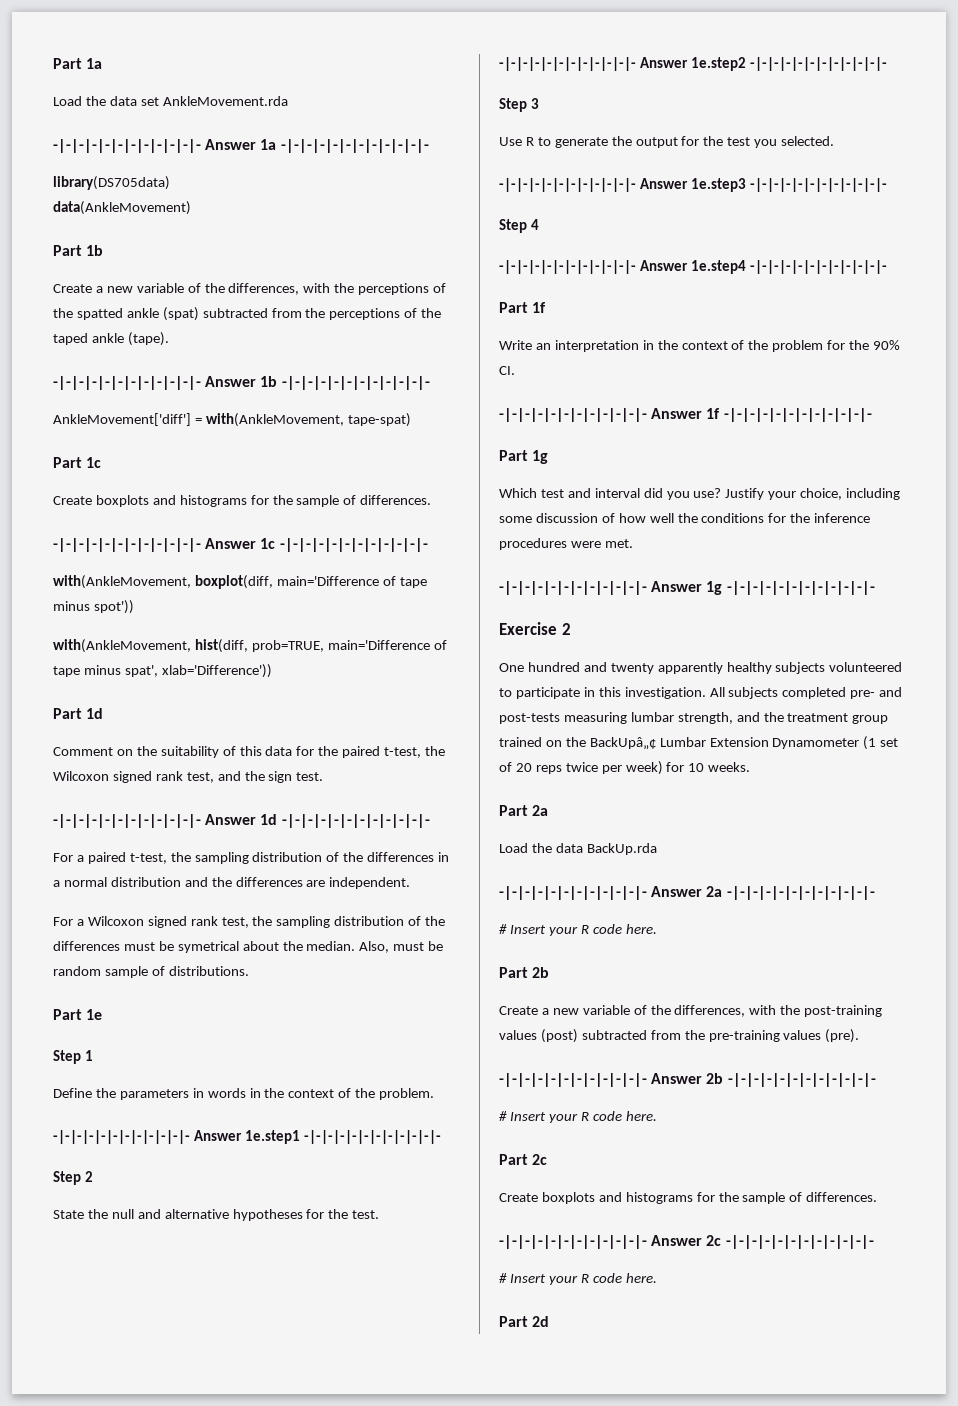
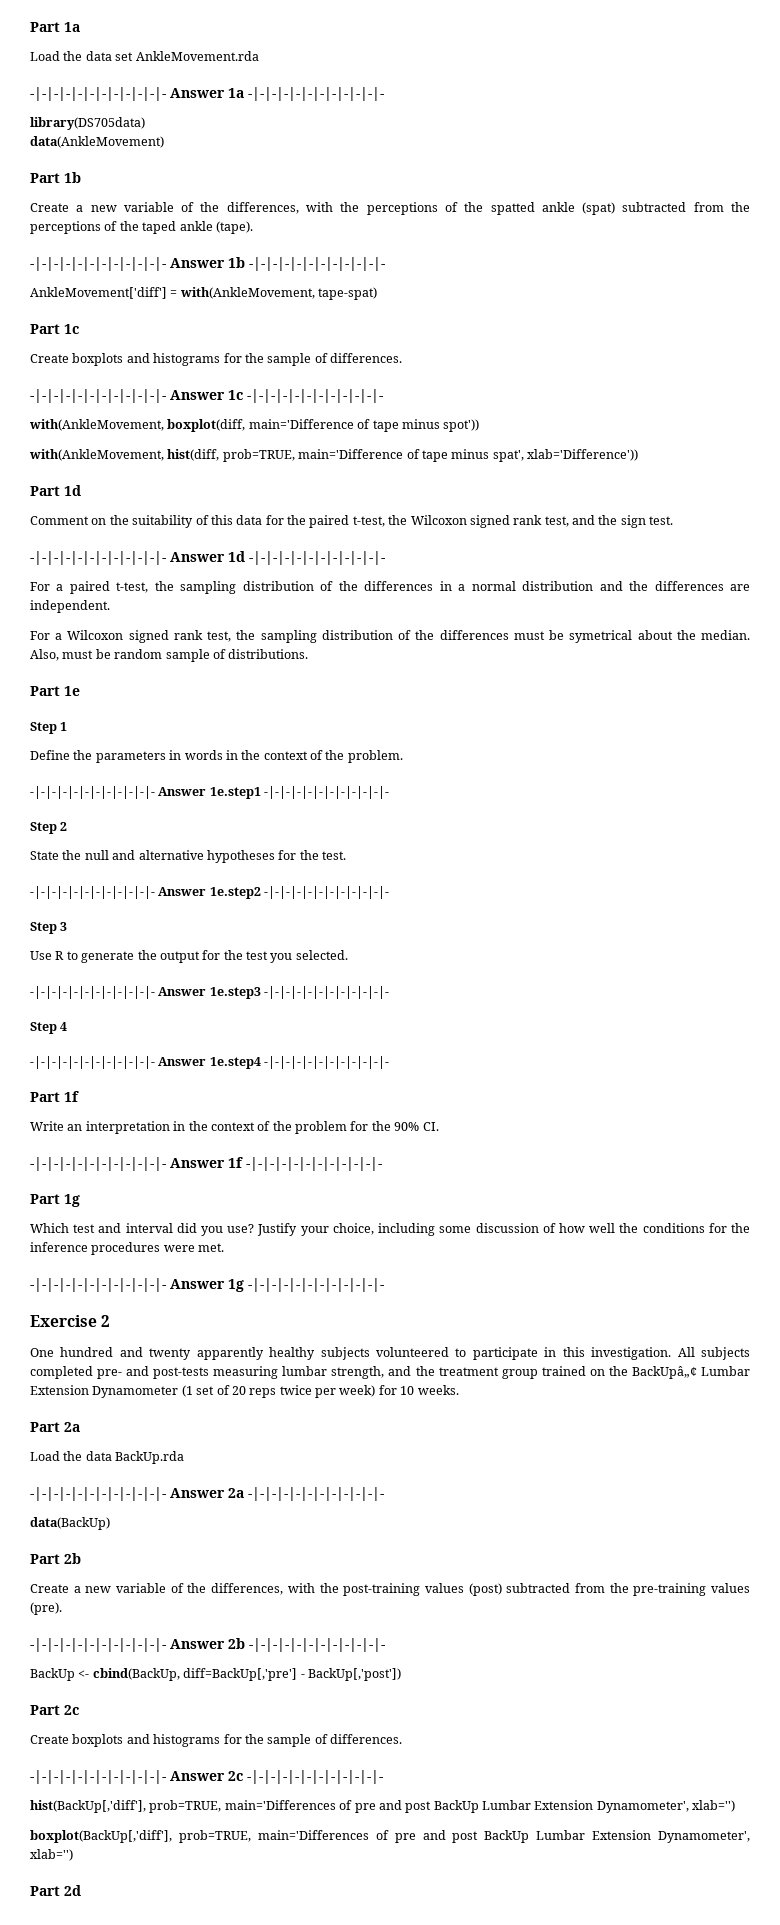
[499,924,657,936] # Insert your R code here. -> [30,1517,110,1530] data(BackUp)
[499,1111,657,1123] # Insert your R code here. -> [30,1668,401,1681] BackUp <- cbind(BackUp, diff=BackUp[,'pre'] - BackUp[,'post'])
[499,1273,657,1285] # Insert your R code here. -> [30,1800,736,1813] [30,1830,750,1843] [30,1849,73,1861] hist(BackUp[,'diff'], prob=TRUE, main='Differences of pre and post BackUp Lumbar Extension Dynamometer', xlab='') // boxplot(BackUp[,'diff'], prob=TRUE, main='Differences of pre and post BackUp Lumbar Extension Dynamometer', xlab='')

